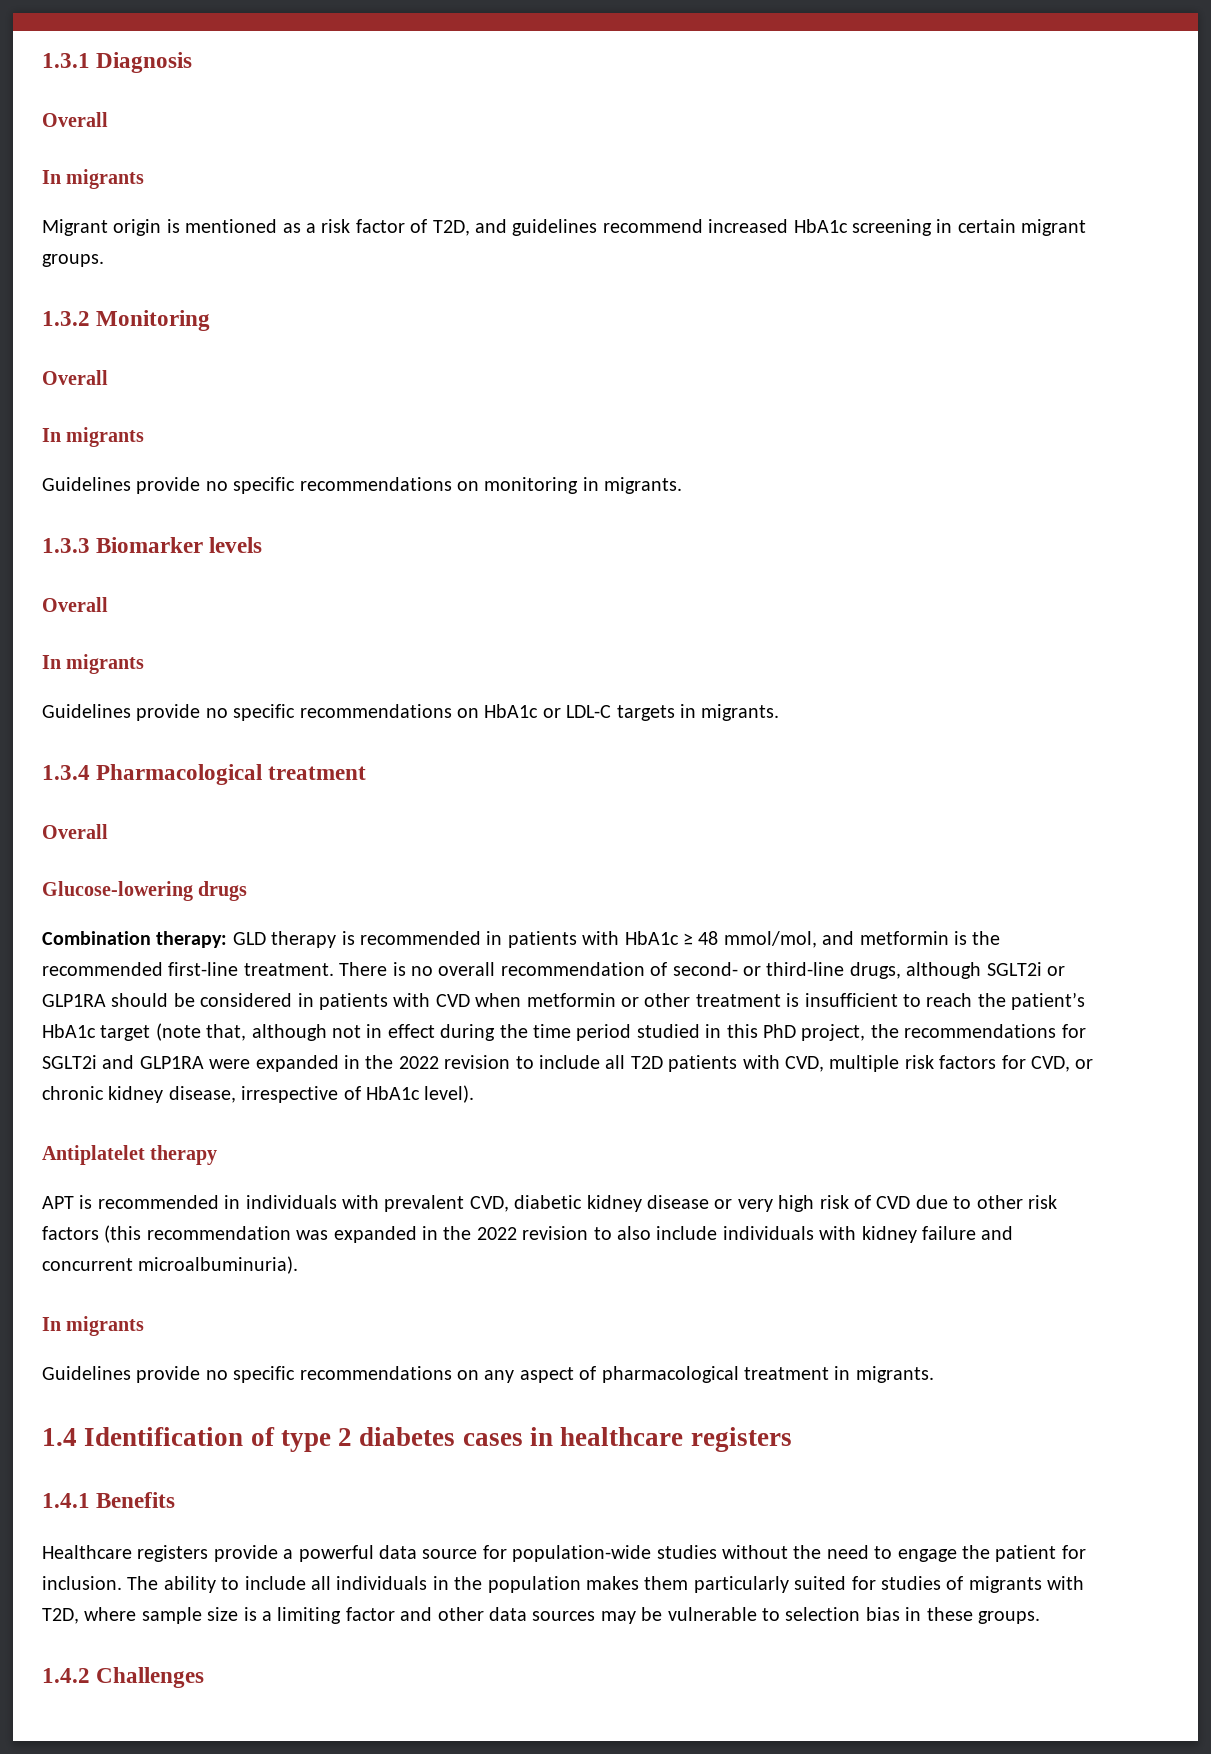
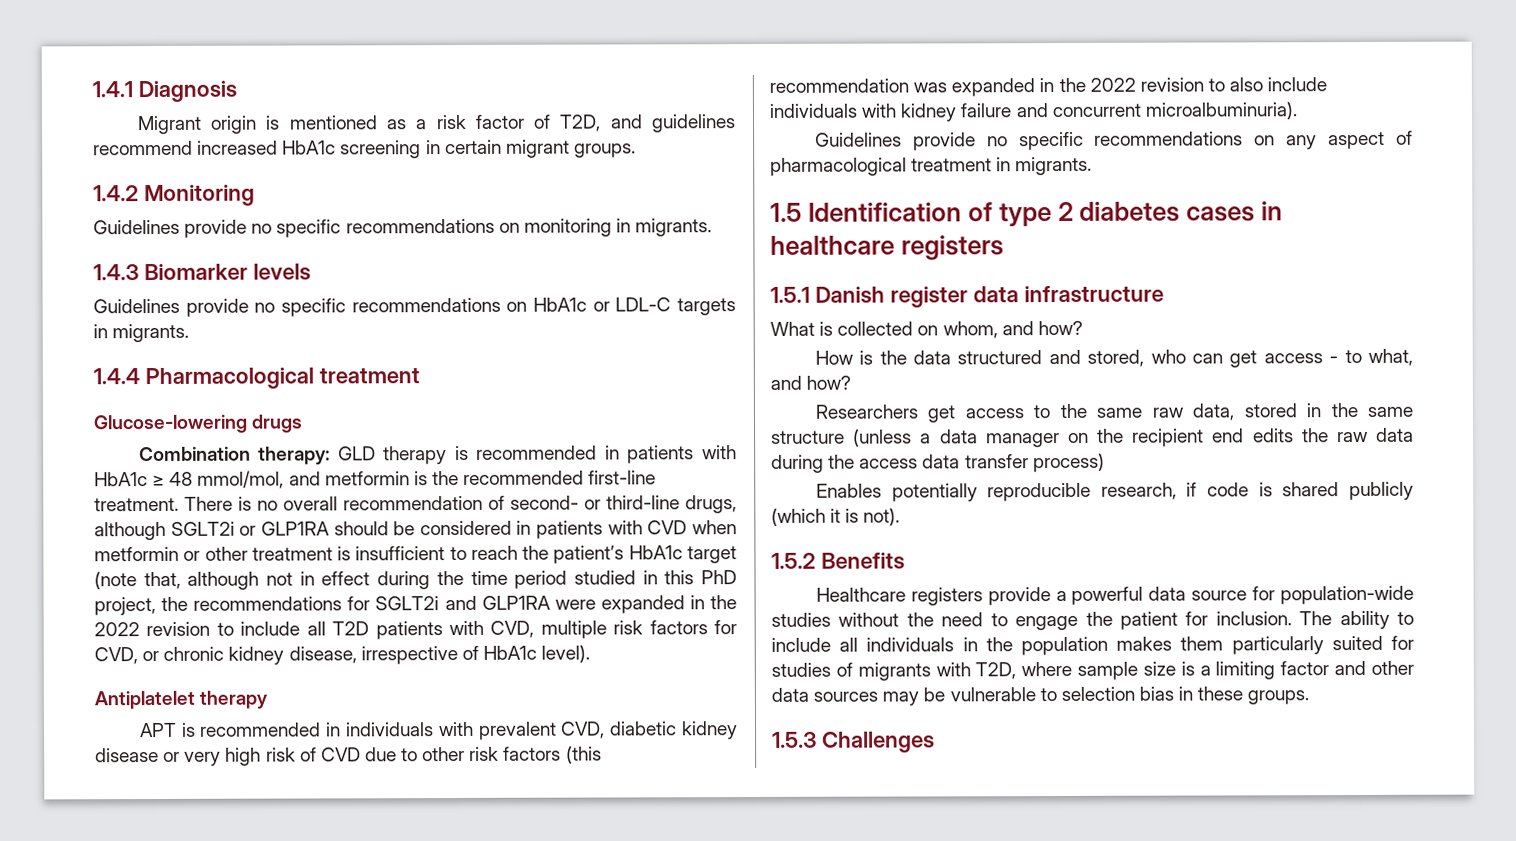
[42,53,90,68] 1.3.1 -> [92,81,133,98] 1.4.1
[42,112,108,127] [42,169,145,189] // Overall // In migrants -> (237, 91) none
[42,311,90,326] 1.3.2 -> [93,185,139,202] 1.4.2
[42,370,108,385] [42,427,145,447] // Overall // In migrants -> (255, 195) none
[42,538,90,553] 1.3.3 -> [93,264,139,281] 1.4.3
[42,597,108,612] [42,654,145,674] // Overall // In migrants -> (311, 272) none
[42,765,90,780] 1.3.4 -> [93,368,140,385] 1.4.4
[42,824,108,839] // Overall -> (420, 375) none
[42,1316,145,1336] // In migrants -> (1298, 110) none
[42,1428,77,1446] 1.4 -> [770,202,802,222] 1.5
[42,1493,90,1508] 1.4.1 -> [770,285,1164,308] [770,320,1083,339] [814,348,1413,368] [770,375,852,390] [814,403,1413,423] [771,427,1414,448] [771,452,1105,473] [815,481,1414,502] [771,507,901,526] [771,552,816,569] 1.5.1 Danish register data infrastructure // What is collected on whom, and how? // How is the data structured and stored, who can get access - to what, and how? // Researchers get access to the same raw data, stored in the same structure (unless a data manager on the recipient end edits the raw data during the access data transfer process) // Enables potentially reproducible research, if code is shared publicly (which it is not). // 1.5.2
[42,1668,90,1683] 1.4.2 -> [772,731,817,748] 1.5.3

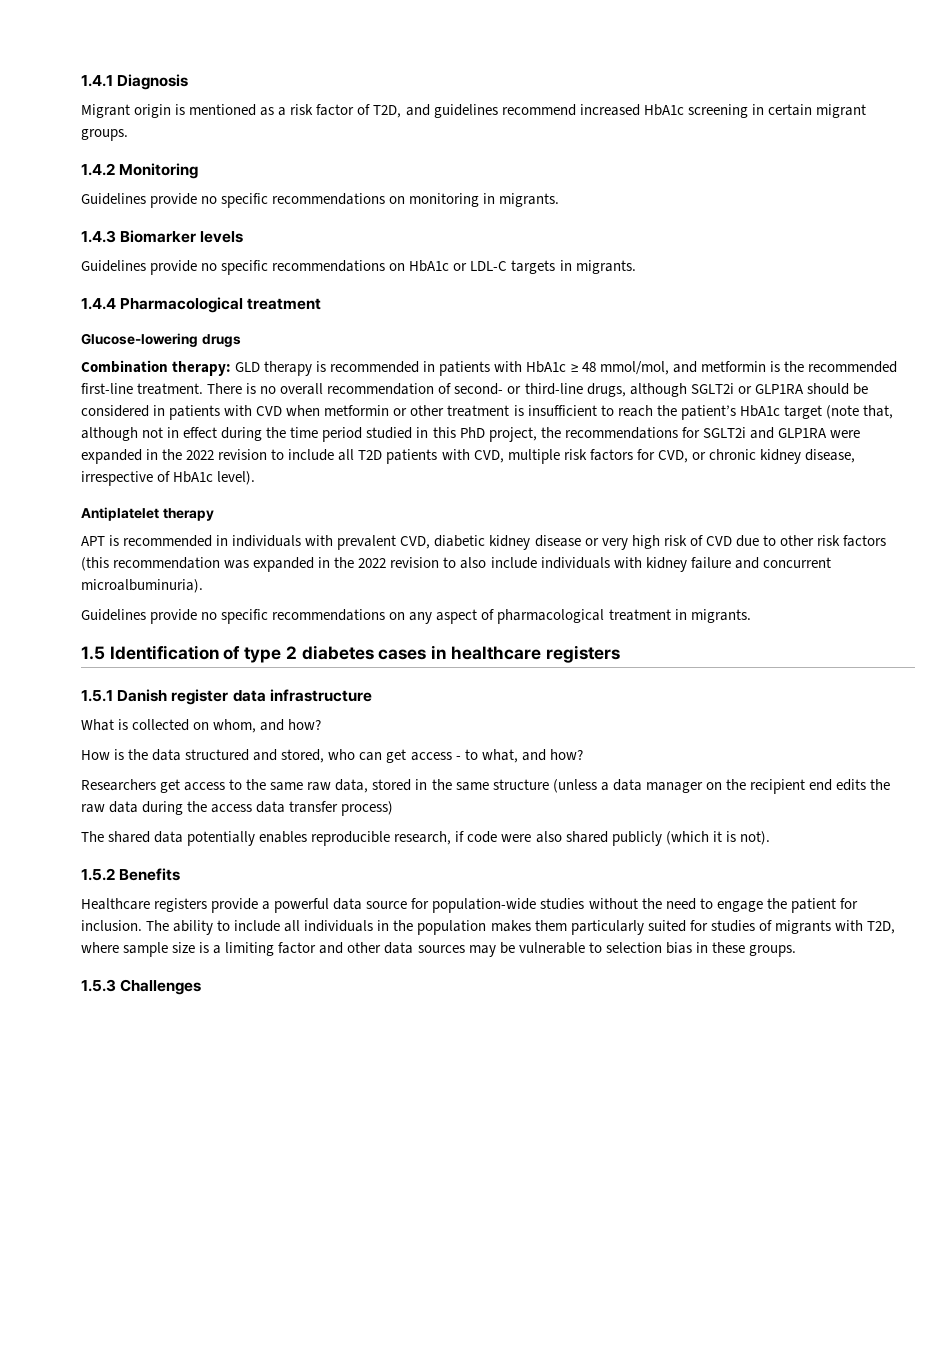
[815,483,978,502] Enables potentially -> [81,831,308,846] The shared data potentially enables
[1258,482,1273,497] is -> [501,831,562,843] were also

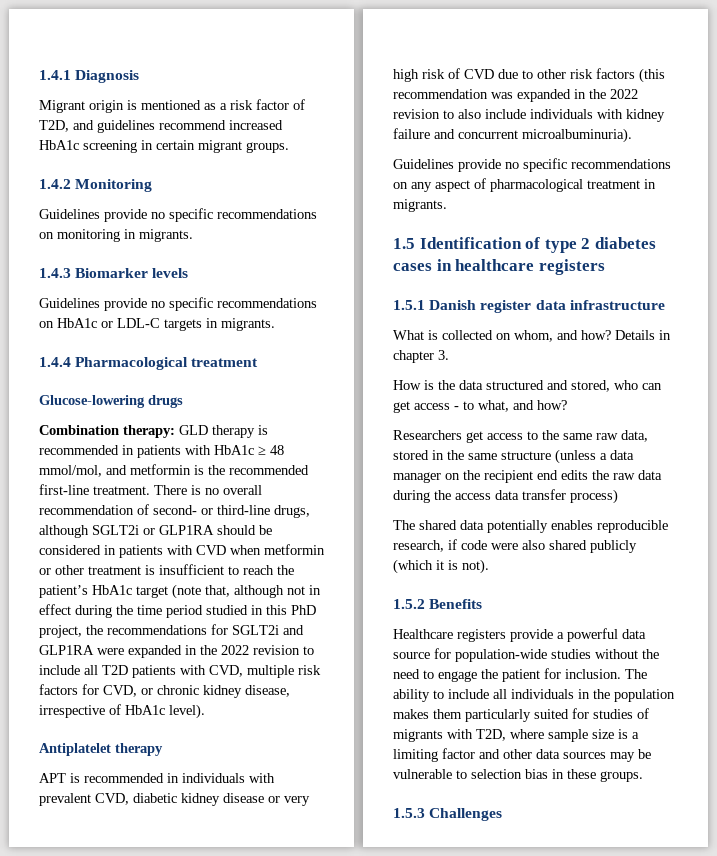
(322, 724) none -> [615,330,671,340] [393,350,449,363] Details in chapter 3.

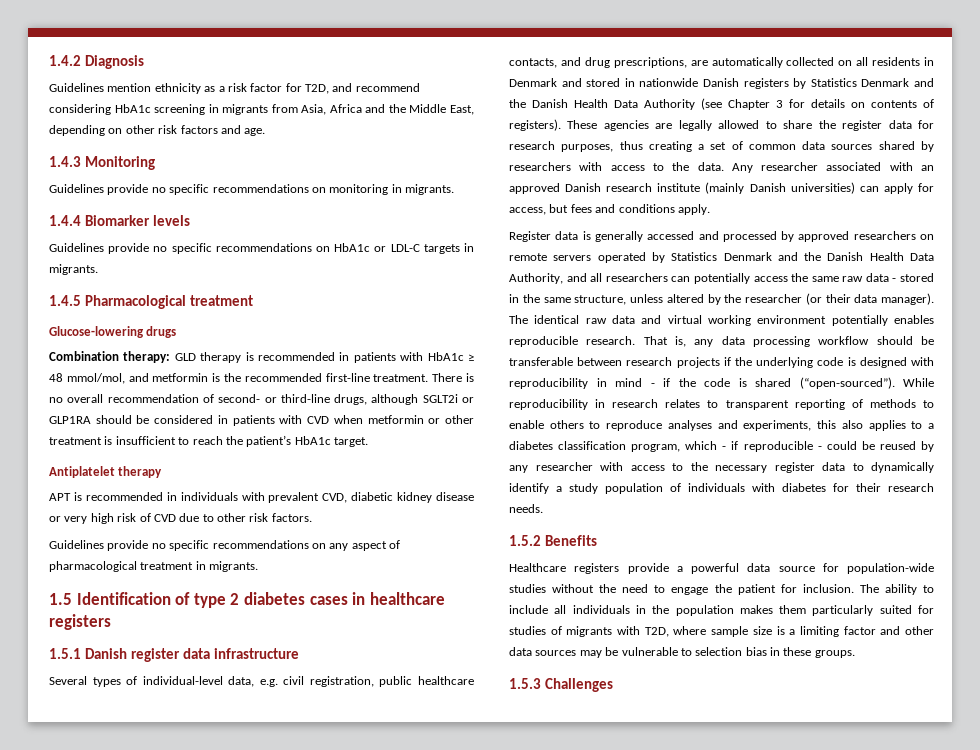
[39,70,71,80] 1.4.1 -> [49,55,81,66] 1.4.2
[39,100,201,113] Migrant origin is mentioned -> [49,83,201,94] Guidelines mention ethnicity
[293,99,305,110] of -> [285,83,302,92] for
[97,120,283,133] [39,140,289,153] [39,179,71,189] guidelines recommend increased HbA1c screening in certain migrant groups. // 1.4.2 -> [355,83,420,92] [49,104,475,115] [49,125,266,136] [49,156,81,167] recommend considering HbA1c screening in migrants from Asia, Africa and the Middle East, depending on other risk factors and age. // 1.4.3
[39,268,71,278] 1.4.3 -> [49,215,81,226] 1.4.4
[39,357,71,367] 1.4.4 -> [49,295,81,306] 1.4.5
[136,584,321,599] [39,604,316,618] [39,624,304,638] [39,645,314,658] [39,665,321,678] [39,684,290,698] [39,704,205,719] target (note that, although not in effect during the time period studied in this PhD project, the recommendations for SGLT2i and GLP1RA were expanded in the 2022 revision to include all T2D patients with CVD, multiple risk factors for CVD, or chronic kidney disease, irrespective of HbA1c level). -> [334,437,368,447] target.
[596,68,665,83] [393,89,638,102] [393,109,665,122] [393,128,632,143] factors (this recommendation was expanded in the 2022 revision to also include individuals with kidney failure and concurrent microalbuminuria). -> [271,513,312,522] factors.
[393,330,671,342] [393,350,449,363] [393,380,662,392] [393,400,567,413] [393,430,648,443] [393,449,634,464] [393,470,662,483] [393,489,618,504] [393,520,668,533] [393,539,637,553] [393,559,489,574] What is collected on whom, and how? Details in chapter 3. // How is the data structured and stored, who can get access - to what, and how? // Researchers get access to the same raw data, stored in the same structure (unless a data manager on the recipient end edits the raw data during the access data transfer process) // The shared data potentially enables reproducible research, if code were also shared publicly (which it is not). -> [49,676,474,687] [509,57,934,68] [509,78,934,89] [509,98,934,110] [509,119,934,131] [509,141,934,152] [509,162,934,173] [509,182,934,194] [509,204,710,215] [509,231,934,242] [509,252,934,263] [509,273,934,284] [509,293,934,305] [509,315,934,326] [509,336,934,347] [509,357,934,368] [509,377,934,389] [509,399,934,410] [509,420,934,431] [509,441,934,452] [509,462,934,473] [509,483,934,494] [509,504,543,513] Several types of individual-level data, e.g. civil registration, public healthcare contacts, and drug prescriptions, are automatically collected on all residents in Denmark and stored in nationwide Danish registers by Statistics Denmark and the Danish Health Data Authority (see Chapter 3 for details on contents of registers). These agencies are legally allowed to share the register data for research purposes, thus creating a set of common data sources shared by researchers with access to the data. Any researcher associated with an approved Danish research institute (mainly Danish universities) can apply for access, but fees and conditions apply. // Register data is generally accessed and processed by approved researchers on remote servers operated by Statistics Denmark and the Danish Health Data Authority, and all researchers can potentially access the same raw data - stored in the same structure, unless altered by the researcher (or their data manager). The identical raw data and virtual working environment potentially enables reproducible research. That is, any data processing workflow should be transferable between research projects if the underlying code is designed with reproducibility in mind - if the code is shared (“open-sourced”). While reproducibility in research relates to transparent reporting of methods to enable others to reproduce analyses and experiments, this also applies to a diabetes classification program, which - if reproducible - could be reused by any researcher with access to the necessary register data to dynamically identify a study population of individuals with diabetes for their research needs.

